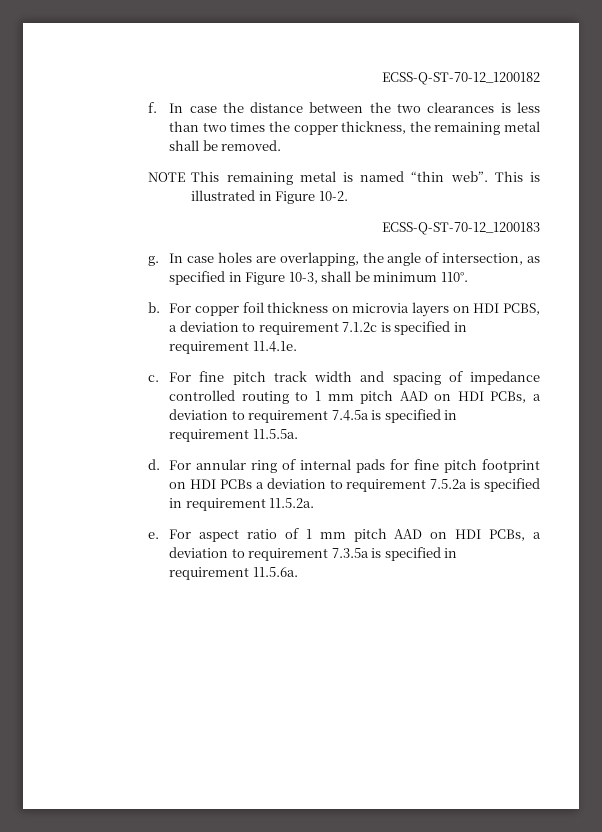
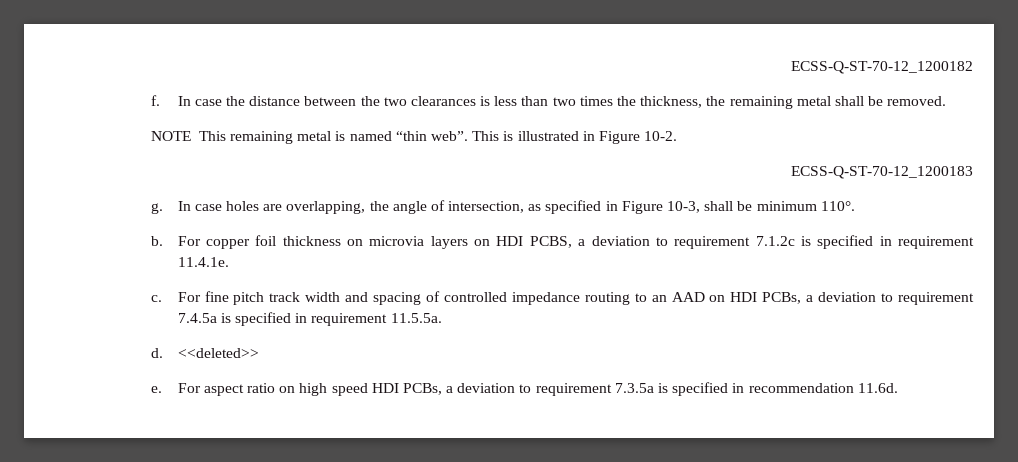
[293,125,338,135] copper -> (637, 101) none
[470,371,540,385] [169,390,394,404] impedance controlled routing to 1 mm pitch -> [443,292,667,305] controlled impedance routing to an
[169,459,540,473] [169,478,540,492] [169,498,315,511] [147,528,448,542] For annular ring of internal pads for fine pitch footprint on HDI PCBs a deviation to requirement 7.5.2a is specified in requirement 11.5.2a. // e. For aspect ratio of 1 mm pitch AAD on -> [177,348,259,358] [151,383,368,396] <<deleted>> // e. For aspect ratio on high speed
[169,567,298,580] requirement 11.5.6a. -> [748,383,898,393] recommendation 11.6d.

